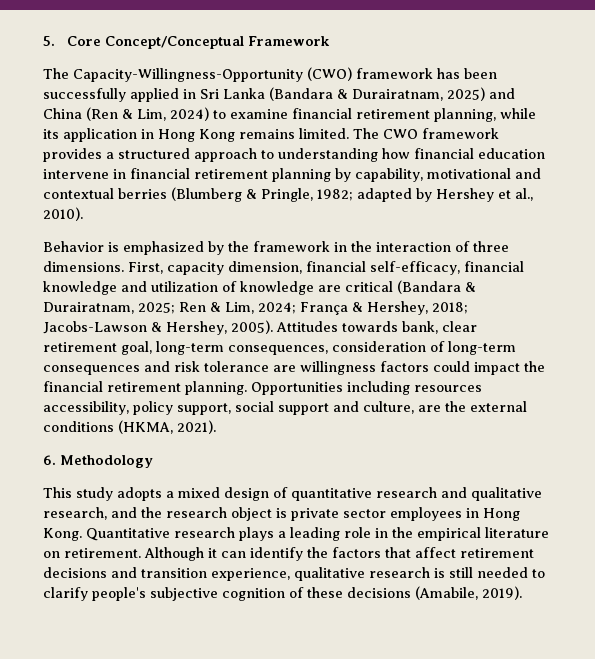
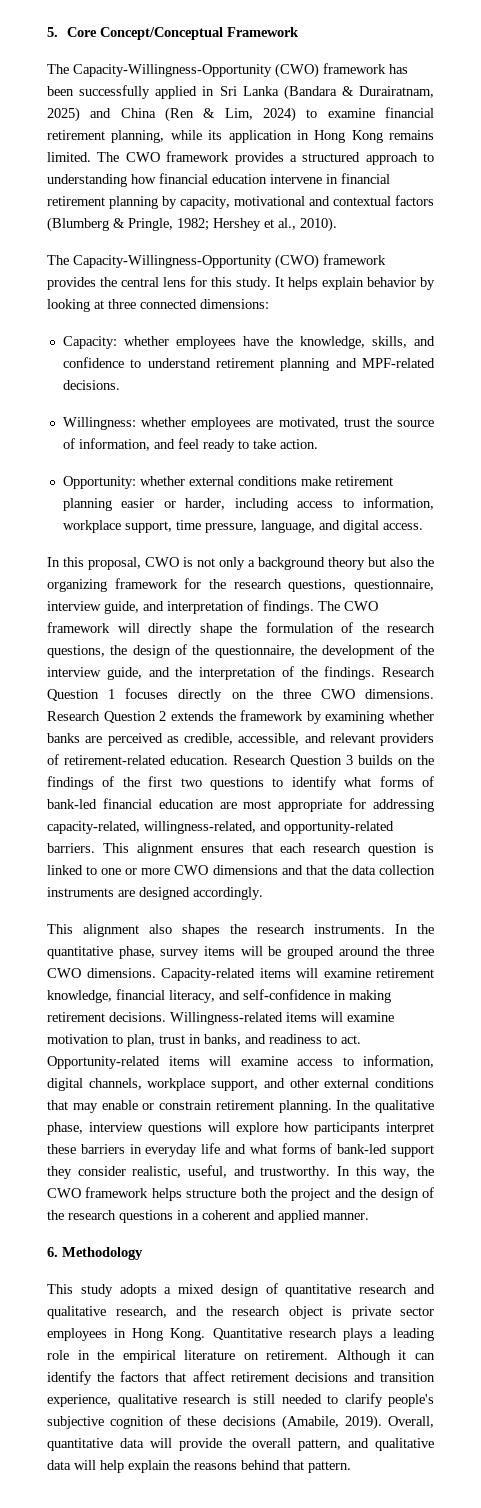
[355,168,423,182] capability, -> [180,196,230,209] capacity,
[118,188,167,199] berries -> [395,195,434,206] factors
[357,188,432,202] adapted by -> (209, 224) none
[43,241,509,255] [43,261,524,275] [43,280,476,295] [43,301,468,315] [43,320,477,335] [43,341,516,355] [43,361,545,375] [43,381,482,395] [43,401,527,415] [43,420,216,434] Behavior is emphasized by the framework in the interaction of three dimensions. First, capacity dimension, financial self-efficacy, financial knowledge and utilization of knowledge are critical (Bandara & Durairatnam, 2025; Ren & Lim, 2024; França & Hershey, 2018; Jacobs-Lawson & Hershey, 2005). Attitudes towards bank, clear retirement goal, long-term consequences, consideration of long-term consequences and risk tolerance are willingness factors could impact the financial retirement planning. Opportunities including resources accessibility, policy support, social support and culture, are the external conditions (HKMA, 2021). -> [47,254,386,269] [47,276,435,290] [47,299,269,312] [62,336,436,349] [62,357,435,371] [62,380,120,390] [62,417,434,430] [62,438,318,452] [62,476,393,489] [62,497,434,511] [62,520,423,533] [47,557,434,570] [47,578,434,592] [47,600,378,614] [47,622,435,636] [47,644,434,658] [47,666,435,680] [47,688,434,702] [47,710,434,724] [47,733,434,746] [47,754,434,767] [47,776,434,790] [47,798,434,812] [47,821,394,834] [47,843,434,856] [47,865,435,875] [47,887,263,900] [47,924,434,937] [47,946,435,959] [47,968,434,981] [47,989,391,1003] [47,1012,394,1025] [47,1034,361,1047] [47,1055,434,1069] [47,1078,435,1091] [47,1100,434,1113] [47,1122,434,1135] [47,1143,435,1157] [47,1165,434,1179] [47,1187,434,1201] [47,1210,369,1223] The Capacity-Willingness-Opportunity (CWO) framework provides the central lens for this study. It helps explain behavior by looking at three connected dimensions: // Capacity: whether employees have the knowledge, skills, and confidence to understand retirement planning and MPF-related decisions. // Willingness: whether employees are motivated, trust the source of information, and feel ready to take action. // Opportunity: whether external conditions make retirement planning easier or harder, including access to information, workplace support, time pressure, language, and digital access. // In this proposal, CWO is not only a background theory but also the organizing framework for the research questions, questionnaire, interview guide, and interpretation of findings. The CWO framework will directly shape the formulation of the research questions, the design of the questionnaire, the development of the interview guide, and the interpretation of the findings. Research Question 1 focuses directly on the three CWO dimensions. Research Question 2 extends the framework by examining whether banks are perceived as credible, accessible, and relevant providers of retirement-related education. Research Question 3 builds on the findings of the first two questions to identify what forms of bank-led financial education are most appropriate for addressing capacity-related, willingness-related, and opportunity-related barriers. This alignment ensures that each research question is linked to one or more CWO dimensions and that the data collection instruments are designed accordingly. // This alignment also shapes the research instruments. In the quantitative phase, survey items will be grouped around the three CWO dimensions. Capacity-related items will examine retirement knowledge, financial literacy, and self-confidence in making retirement decisions. Willingness-related items will examine motivation to plan, trust in banks, and readiness to act. Opportunity-related items will examine access to information, digital channels, workplace support, and other external conditions that may enable or constrain retirement planning. In the qualitative phase, interview questions will explore how participants interpret these barriers in everyday life and what forms of bank-led support they consider realistic, useful, and trustworthy. In this way, the CWO framework helps structure both the project and the design of the research questions in a coherent and applied manner.
(522, 593) none -> [388,1416,434,1428] [47,1438,434,1451] [47,1460,351,1473] Overall, quantitative data will provide the overall pattern, and qualitative data will help explain the reasons behind that pattern.

